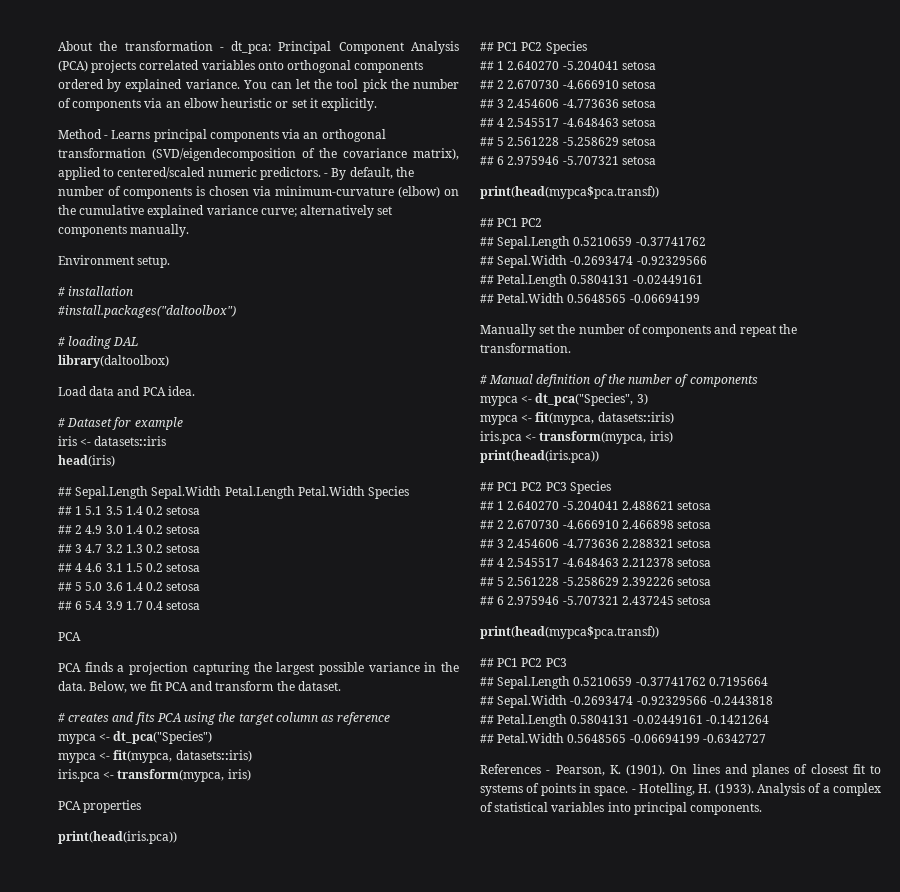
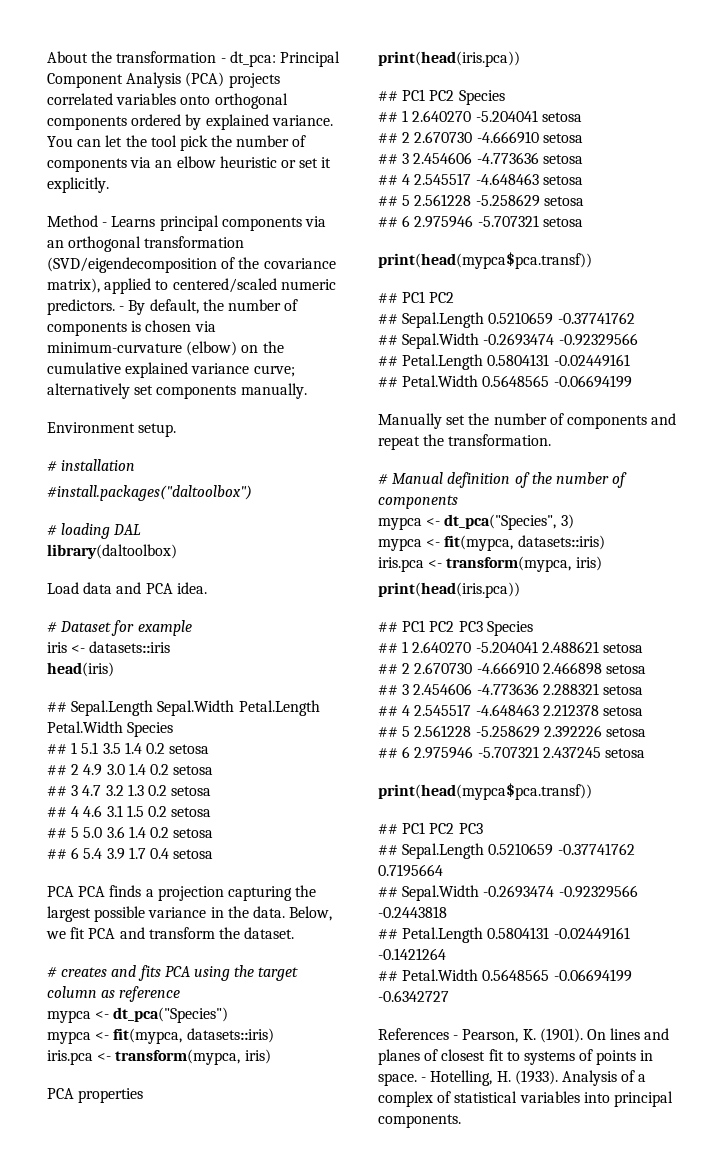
(81, 636) // -> (74, 891) none

